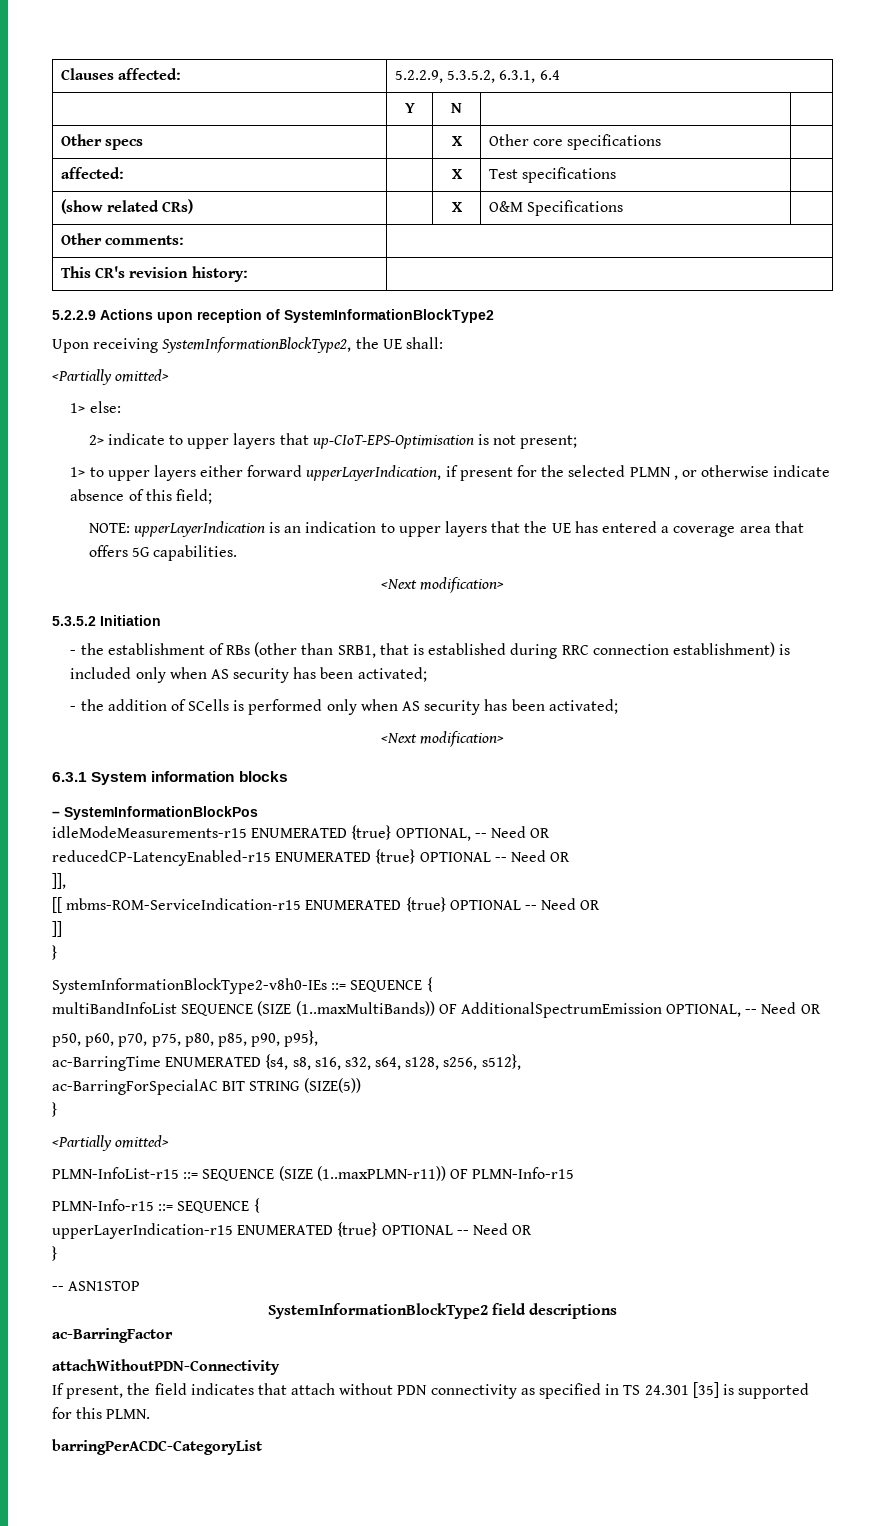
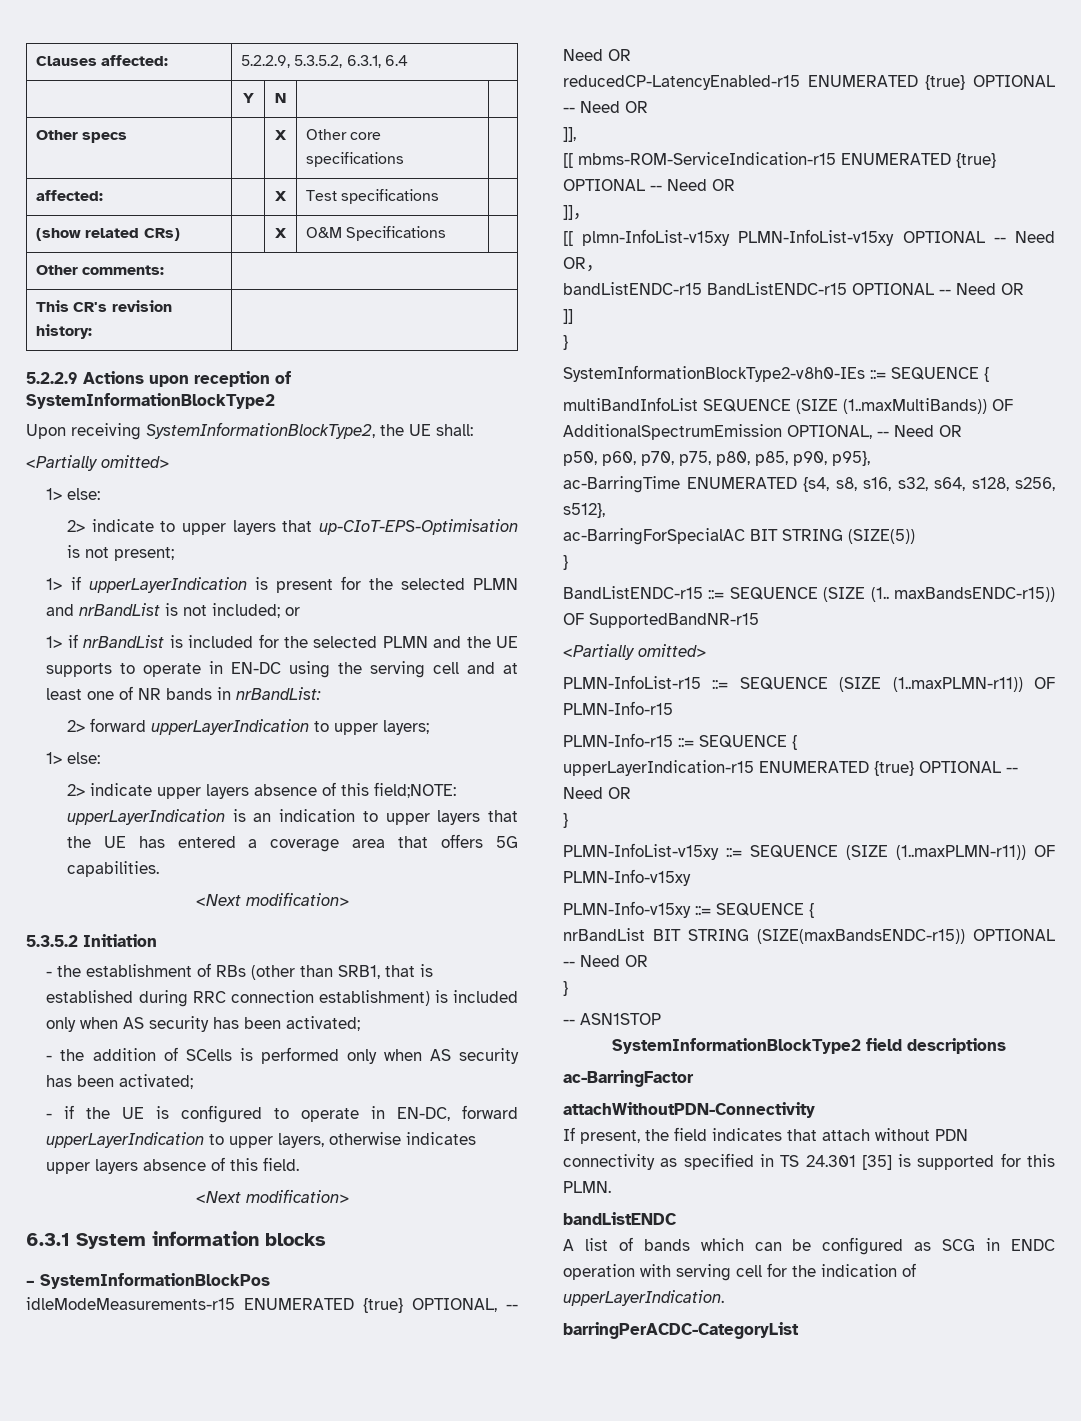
[89,465,458,481] to upper layers either forward upperLayerIndication, if -> [70,576,268,593] if upperLayerIndication is
[673,465,831,480] [70,489,212,504] [88,523,130,533] , or otherwise indicate absence of this field; // NOTE: -> [46,603,301,618] [46,634,518,648] [46,661,518,678] [46,686,322,700] [66,718,429,735] [46,752,101,764] [66,782,456,799] and nrBandList is not included; or // 1> if nrBandList is included for the selected PLMN and the UE supports to operate in EN-DC using the serving cell and at least one of NR bands in nrBandList: // 2> forward upperLayerIndication to upper layers; // 1> else: // 2> indicate upper layers absence of this field;NOTE:
(618, 706) none -> [46,1105,518,1123] [46,1132,477,1148] [46,1157,300,1174] // - if the UE is configured to operate in EN-DC, forward upperLayerIndication to upper layers, otherwise indicates upper layers absence of this field.
(601, 905) none -> [563,205,590,220] [563,229,1055,246] [563,257,603,272] [563,282,1024,295] // ]]， // [[ plmn-InfoList-v15xy PLMN-InfoList-v15xy OPTIONAL -- Need OR， // bandListENDC-r15 BandListENDC-r15 OPTIONAL -- Need OR
(57, 1109) none -> [563,586,1055,602] [563,613,759,628] // BandListENDC-r15 ::= SEQUENCE (SIZE (1.. maxBandsENDC-r15)) OF SupportedBandNR-r15
(57, 1253) none -> [563,843,1055,860] [563,869,691,886] [563,901,814,918] [563,928,1055,944] [563,955,648,967] [563,981,568,996] // PLMN-InfoList-v15xy ::= SEQUENCE (SIZE (1..maxPLMN-r11)) OF PLMN-Info-v15xy // PLMN-Info-v15xy ::= SEQUENCE { // nrBandList BIT STRING (SIZE(maxBandsENDC-r15)) OPTIONAL -- Need OR // }
(151, 1414) none -> [563,1212,677,1225] [563,1237,1055,1255] [563,1263,916,1281] [563,1290,724,1306] // bandListENDC // A list of bands which can be configured as SCG in ENDC operation with serving cell for the indication of upperLayerIndication.

